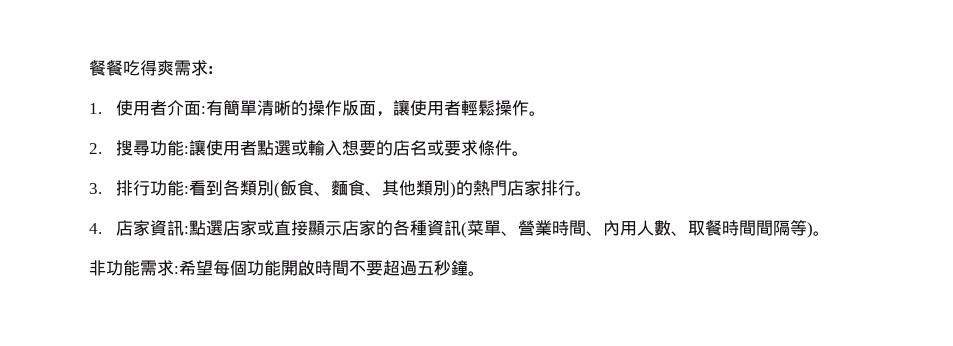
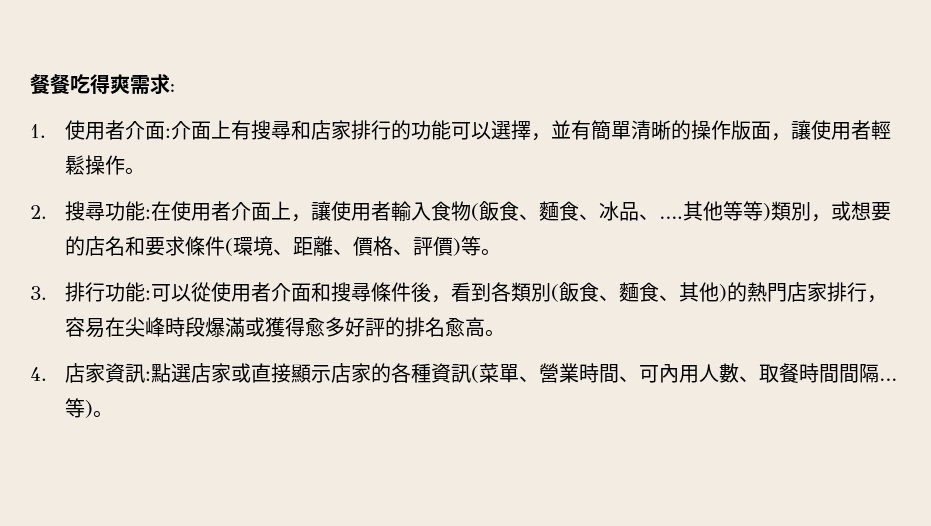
(206, 110) none -> [171,120,572,141] 介面上有搜尋和店家排行的功能可以選擇，並
[188,140,342,156] 讓使用者點選或輸入 -> [151,201,852,222] 在使用者介面上，讓使用者輸入食物(飯食、麵食、冰品、….其他等等)類別，或
[426,140,444,156] 或 -> [125,236,146,256] 和
(512, 148) none -> [225,236,482,256] (環境、距離、價格、評價)等
(189, 190) none -> [151,282,452,303] 可以從使用者介面和搜尋條件後，
[415,180,450,196] 類別 -> (720, 292) none
(575, 188) none -> [867,295,888,303] [65,317,486,338] ，容易在尖峰時段爆滿或獲得愈多好評的排名愈高
(603, 233) none -> [639,365,660,383] 可
(790, 228) none -> [879,378,898,381] …
[89,260,485,276] // 非功能需求:希望每個功能開啟時間不要超過五秒鐘。 -> (114, 414) none

